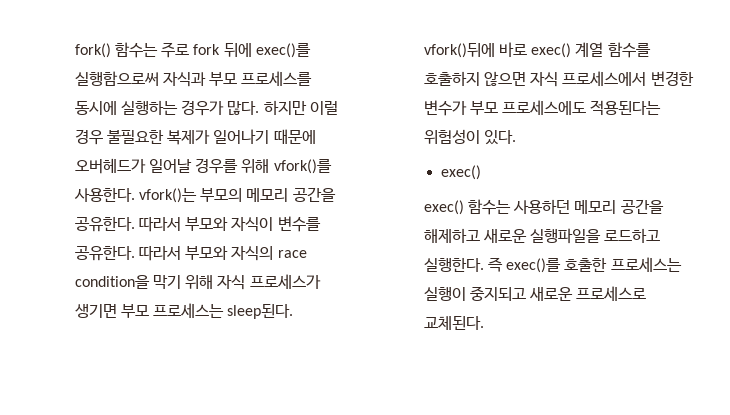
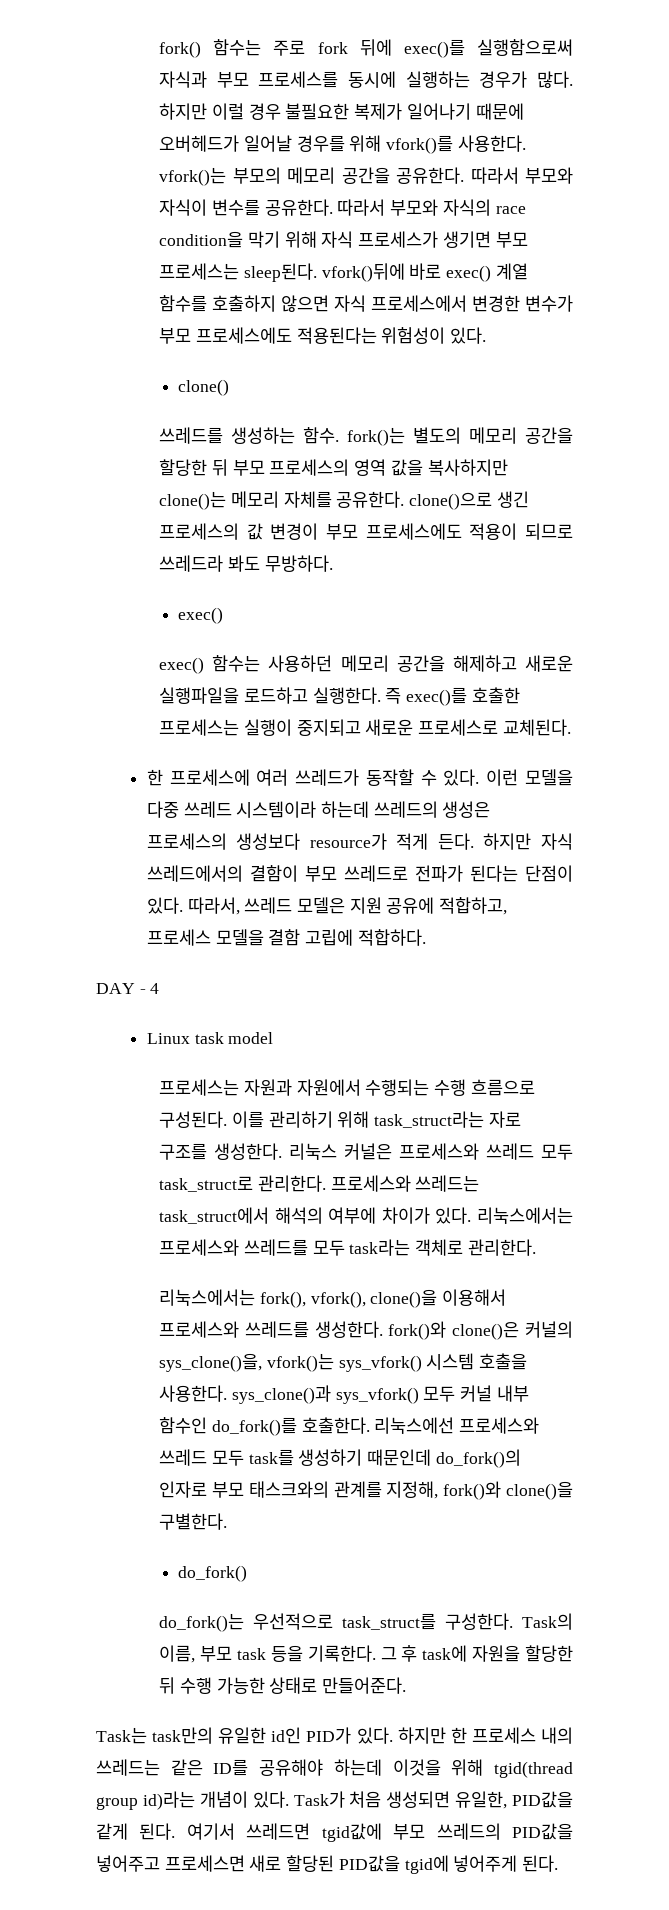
(516, 137) none -> [178,379,230,396] [159,427,573,446] [159,459,508,476] [159,491,529,510] [159,523,573,540] [159,555,333,572] // clone() // 쓰레드를 생성하는 함수. fork()는 별도의 메모리 공간을 할당한 뒤 부모 프로세스의 영역 값을 복사하지만 clone()는 메모리 자체를 공유한다. clone()으로 생긴 프로세스의 값 변경이 부모 프로세스에도 적용이 되므로 쓰레드라 봐도 무방하다.
(484, 323) none -> [146,769,573,786] [146,801,491,818] [146,833,574,850] [146,865,573,882] [146,897,508,915] [146,929,426,946] [96,983,160,994] [146,1032,274,1044] [159,1079,535,1096] [159,1111,521,1128] [159,1143,573,1160] [159,1175,480,1192] [159,1207,573,1224] [159,1239,536,1256] [159,1289,507,1308] [159,1321,573,1340] [159,1353,528,1372] [159,1385,529,1404] [159,1417,540,1436] [159,1449,521,1468] [159,1481,573,1500] [159,1513,228,1530] [178,1565,248,1582] [159,1613,573,1632] [159,1645,574,1663] [159,1677,407,1694] [96,1727,573,1744] [96,1759,573,1778] [96,1791,573,1810] [96,1823,573,1842] [96,1855,559,1874] // 한 프로세스에 여러 쓰레드가 동작할 수 있다. 이런 모델을 다중 쓰레드 시스템이라 하는데 쓰레드의 생성은 프로세스의 생성보다 resource가 적게 든다. 하지만 자식 쓰레드에서의 결함이 부모 쓰레드로 전파가 된다는 단점이 있다. 따라서, 쓰레드 모델은 지원 공유에 적합하고, 프로세스 모델을 결함 고립에 적합하다. // DAY - 4 // Linux task model // 프로세스는 자원과 자원에서 수행되는 수행 흐름으로 구성된다. 이를 관리하기 위해 task_struct라는 자로 구조를 생성한다. 리눅스 커널은 프로세스와 쓰레드 모두 task_struct로 관리한다. 프로세스와 쓰레드는 task_struct에서 해석의 여부에 차이가 있다. 리눅스에서는 프로세스와 쓰레드를 모두 task라는 객체로 관리한다. // 리눅스에서는 fork(), vfork(), clone()을 이용해서 프로세스와 쓰레드를 생성한다. fork()와 clone()은 커널의 sys_clone()을, vfork()는 sys_vfork() 시스템 호출을 사용한다. sys_clone()과 sys_vfork() 모두 커널 내부 함수인 do_fork()를 호출한다. 리눅스에선 프로세스와 쓰레드 모두 task를 생성하기 때문인데 do_fork()의 인자로 부모 태스크와의 관계를 지정해, fork()와 clone()을 구별한다. // do_fork() // do_fork()는 우선적으로 task_struct를 구성한다. Task의 이름, 부모 task 등을 기록한다. 그 후 task에 자원을 할당한 뒤 수행 가능한 상태로 만들어준다. // Task는 task만의 유일한 id인 PID가 있다. 하지만 한 프로세스 내의 쓰레드는 같은 ID를 공유해야 하는데 이것을 위해 tgid(thread group id)라는 개념이 있다. Task가 처음 생성되면 유일한, PID값을 같게 된다. 여기서 쓰레드면 tgid값에 부모 쓰레드의 PID값을 넣어주고 프로세스면 새로 할당된 PID값을 tgid에 넣어주게 된다.

